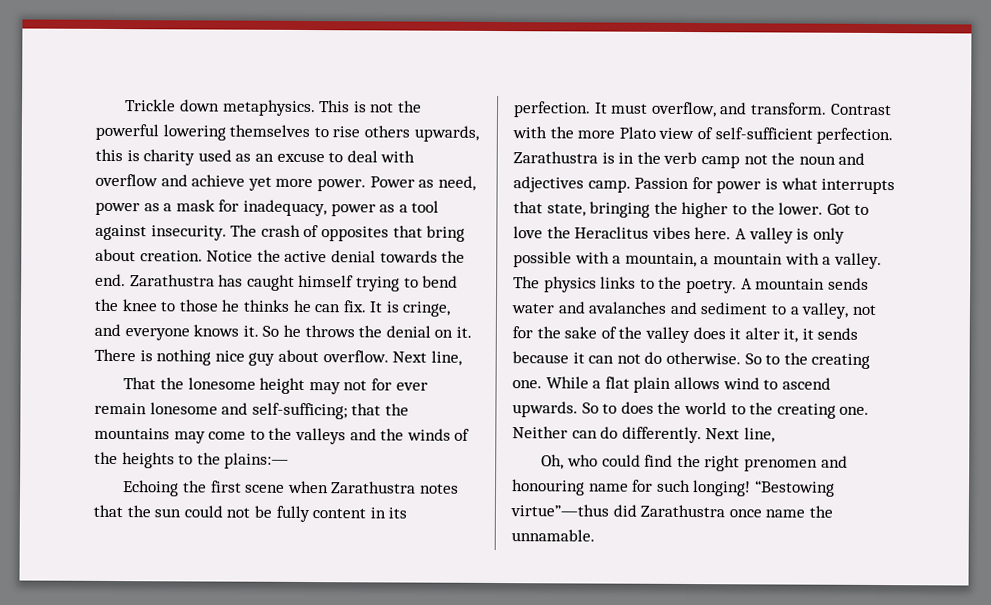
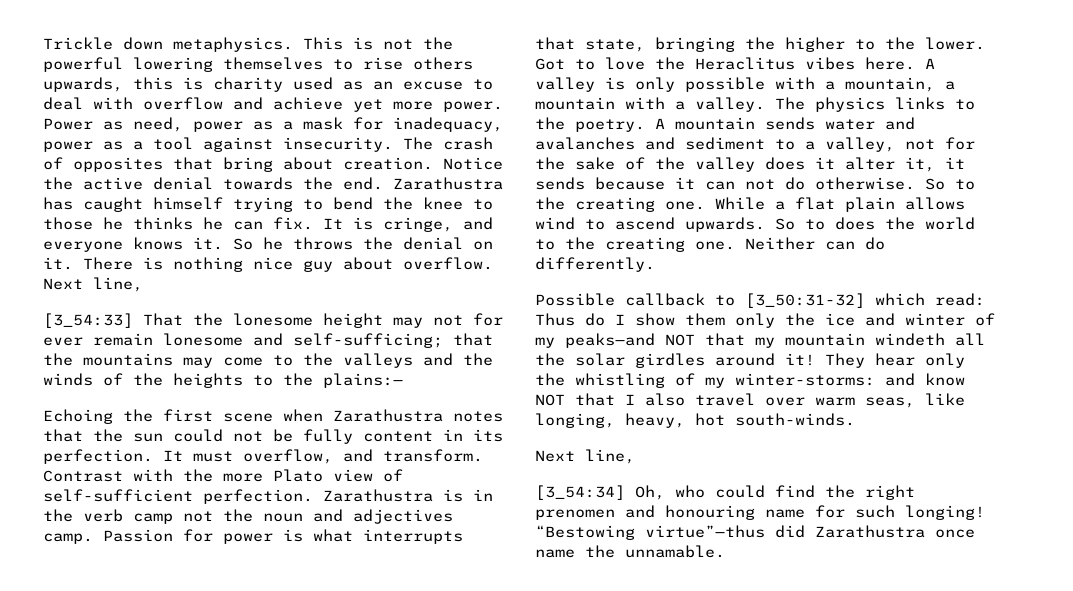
(462, 358) none -> [43,313,133,328] [3_54:33]
[705,427,775,443] Next line, // -> [535,293,985,308] [535,313,995,328] [535,333,985,348] [535,353,965,368] [535,373,965,388] [535,393,965,408] [535,413,855,428] [535,449,635,464] [535,485,625,500] // Possible callback to [3_50:31-32] which read: Thus do I show them only the ice and winter of my peaks—and NOT that my mountain windeth all the solar girdles around it! They hear only the whistling of my winter-storms: and know NOT that I also travel over warm seas, like longing, heavy, hot south-winds. // Next line, // [3_54:34]

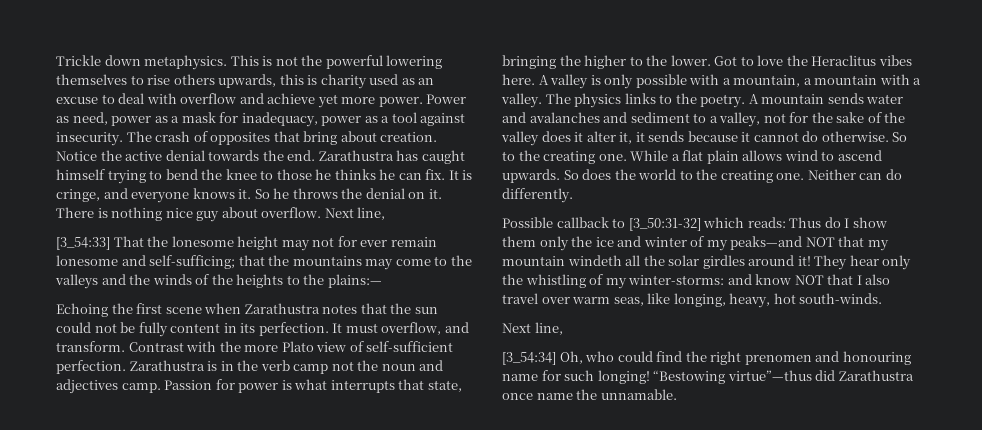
[705,179,775,190] can not -> [753,132,799,142] cannot
[805,219,825,230] to -> (579, 175) none
[935,293,985,306] read: -> [747,217,786,228] reads:

